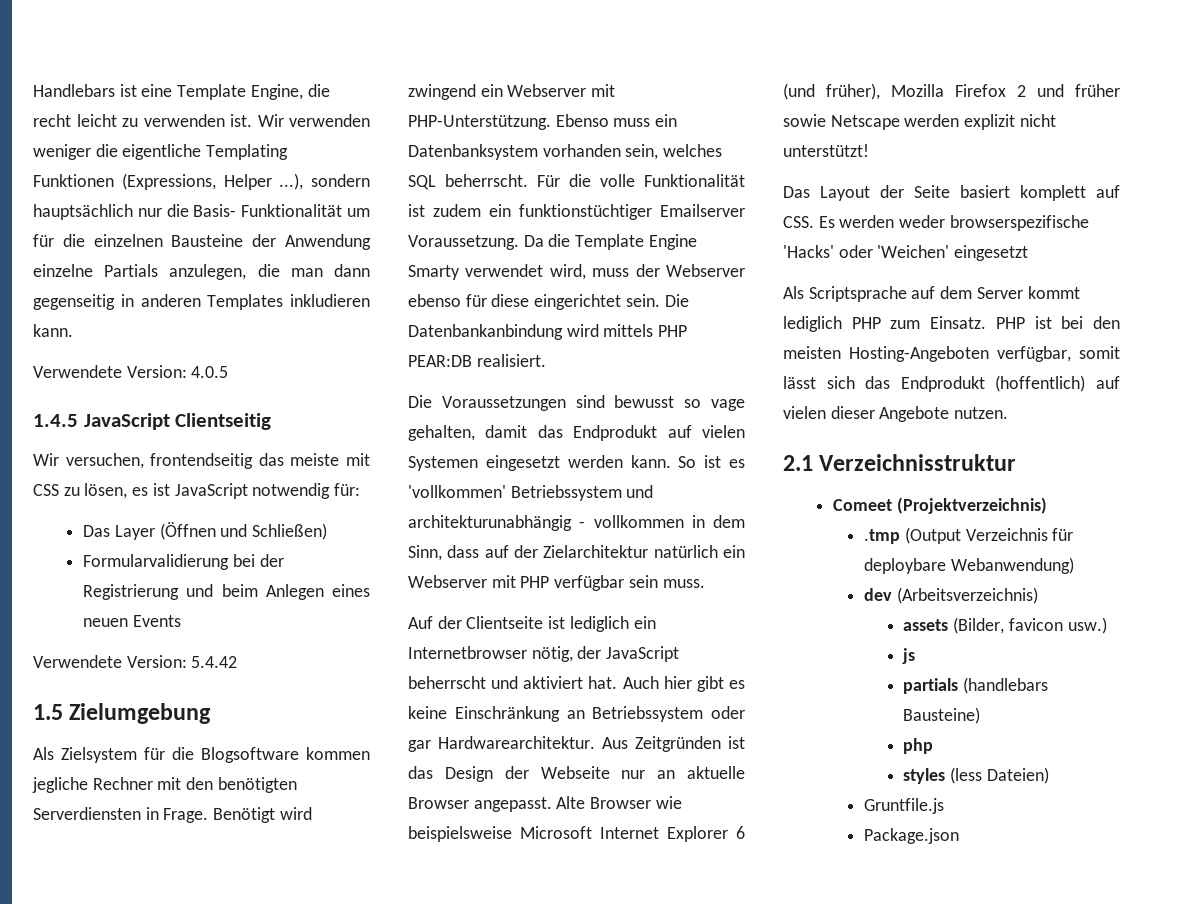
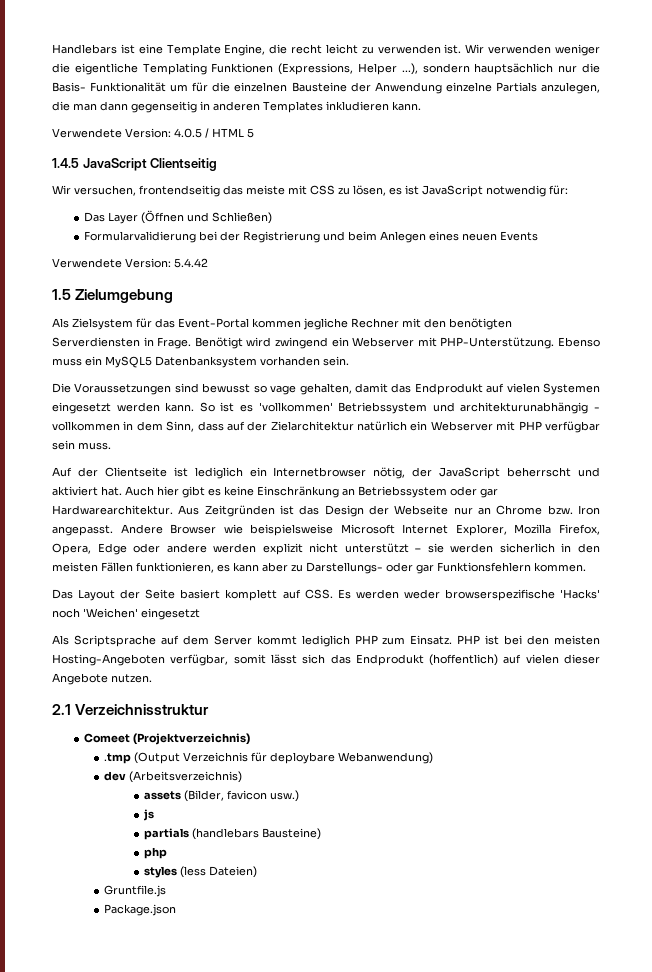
(229, 372) none -> [205,128,254,138] / HTML 5
[172,747,299,763] die Blogsoftware -> [155,318,249,328] das Event-Portal
(678, 120) none -> [105,356,152,368] MySQL5
[625,144,723,160] [408,174,745,190] [408,204,745,220] [408,234,697,250] [408,264,745,280] [408,294,689,310] [408,324,688,340] [408,354,546,367] sein, welches SQL beherrscht. Für die volle Funktionalität ist zudem ein funktionstüchtiger Emailserver Voraussetzung. Da die Template Engine Smarty verwendet wird, muss der Webserver ebenso für diese eingerichtet sein. Die Datenbankanbindung wird mittels PHP PEAR:DB realisiert. -> [323,356,349,366] sein.
[687,766,745,779] [408,796,586,812] aktuelle Browser angepasst. Alte -> [496,505,600,515] [52,524,163,536] Chrome bzw. Iron angepasst. Andere
[667,826,745,842] [783,83,1120,100] [783,114,1056,130] [783,144,869,157] Explorer 6 (und früher), Mozilla Firefox 2 und früher sowie Netscape werden explizit nicht unterstützt! -> [455,524,600,536] [52,543,601,555] [52,562,586,574] Explorer, Mozilla Firefox, Opera, Edge oder andere werden explizit nicht unterstützt – sie werden sicherlich in den meisten Fällen funktionieren, es kann aber zu Darstellungs- oder gar Funktionsfehlern kommen.
[838,245,873,258] oder -> [52,608,80,618] noch

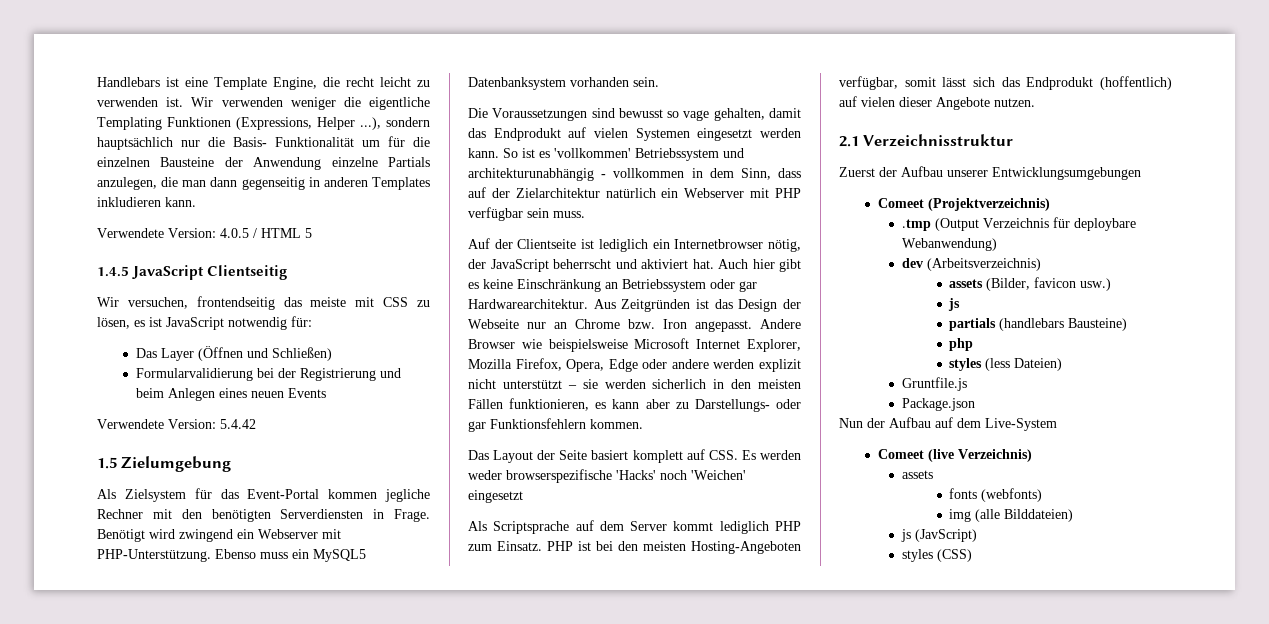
(210, 709) none -> [839,166,1141,180] // Zuerst der Aufbau unserer Entwicklungsumgebungen
(177, 910) none -> [839,417,1057,431] [878,449,1033,462] [901,470,933,479] [949,488,1043,502] [949,509,1074,522] [900,529,977,542] [901,549,972,562] // Nun der Aufbau auf dem Live-System // Comeet (live Verzeichnis) // assets // fonts (webfonts) // img (alle Bilddateien) // js (JavScript) // styles (CSS)

